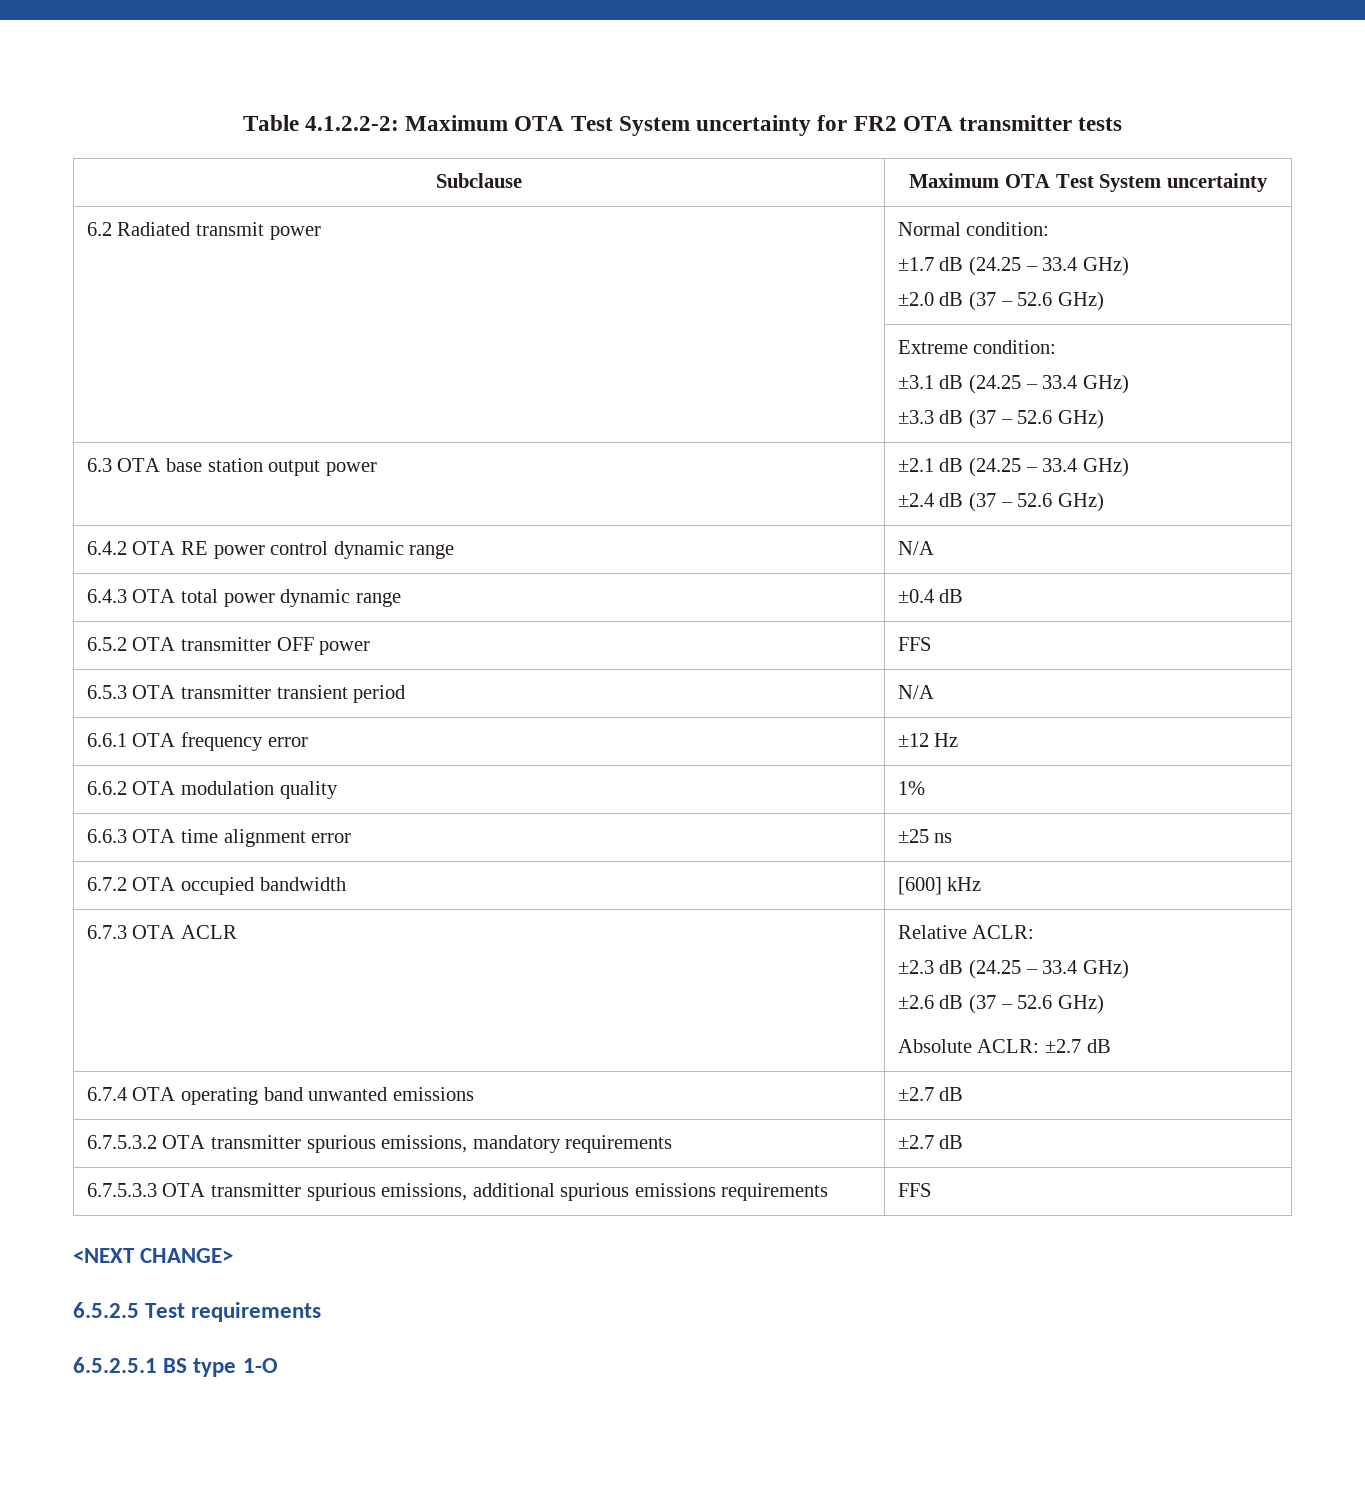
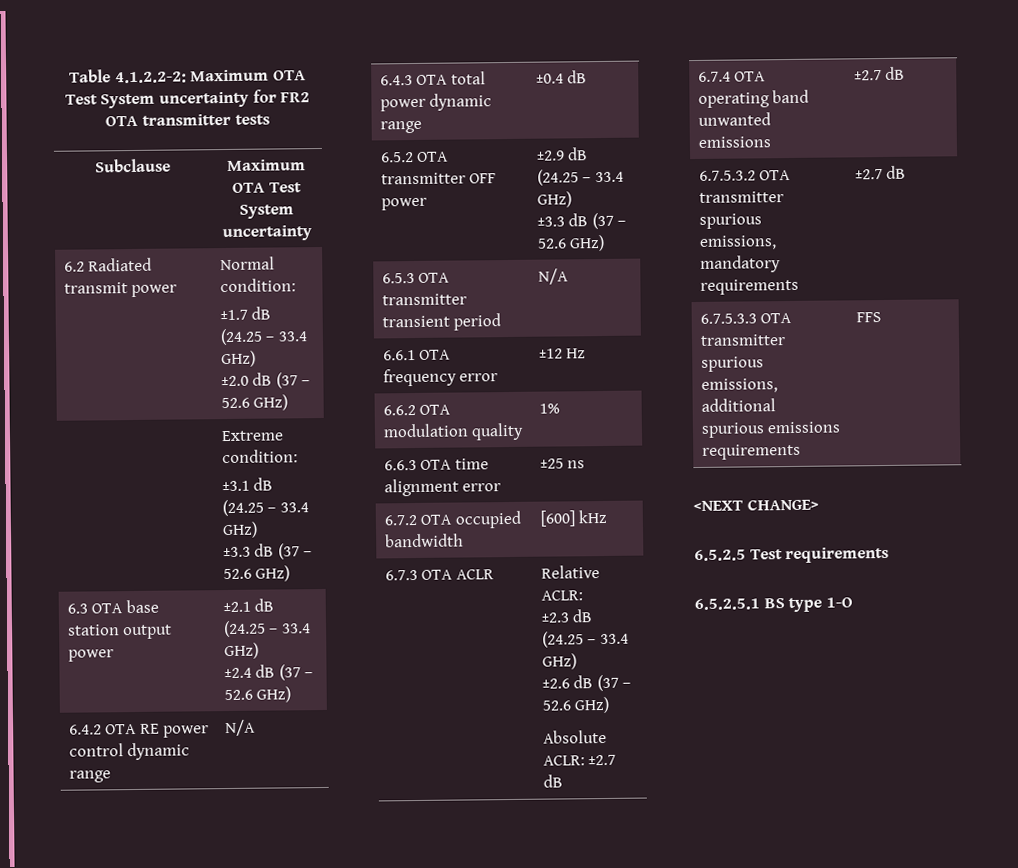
[897,637,931,651] FFS -> [535,147,589,161] [536,169,624,186] [536,191,572,208] [536,212,627,230] [536,234,606,252] ±2.9 dB (24.25 – 33.4 GHz) // ±3.3 dB (37 – 52.6 GHz)

